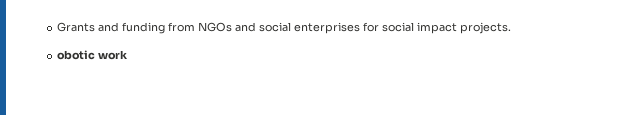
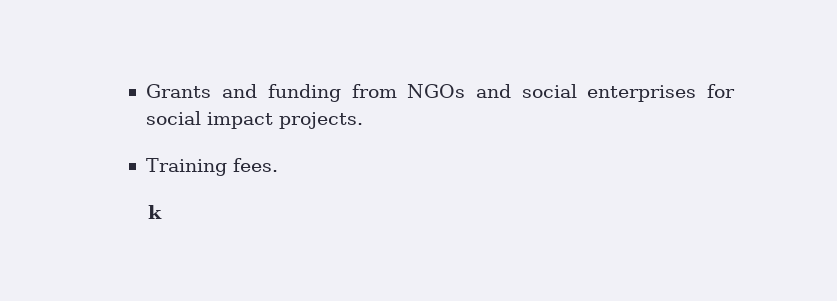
[57,50,129,60] obotic work -> [146,158,279,176] [148,205,163,219] Training fees. // k

